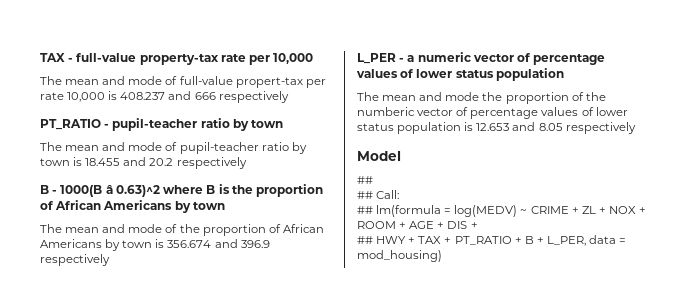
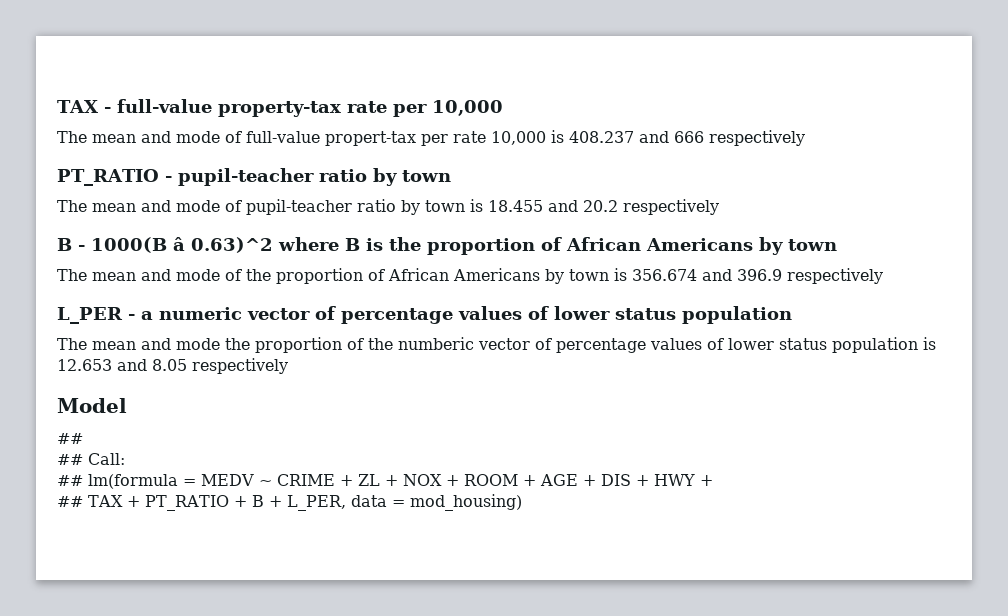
[454,205,518,217] log(MEDV) -> [201,474,254,486] MEDV
[357,236,416,244] // ## HWY + -> [654,474,713,486] [57,496,83,507] HWY + // ##

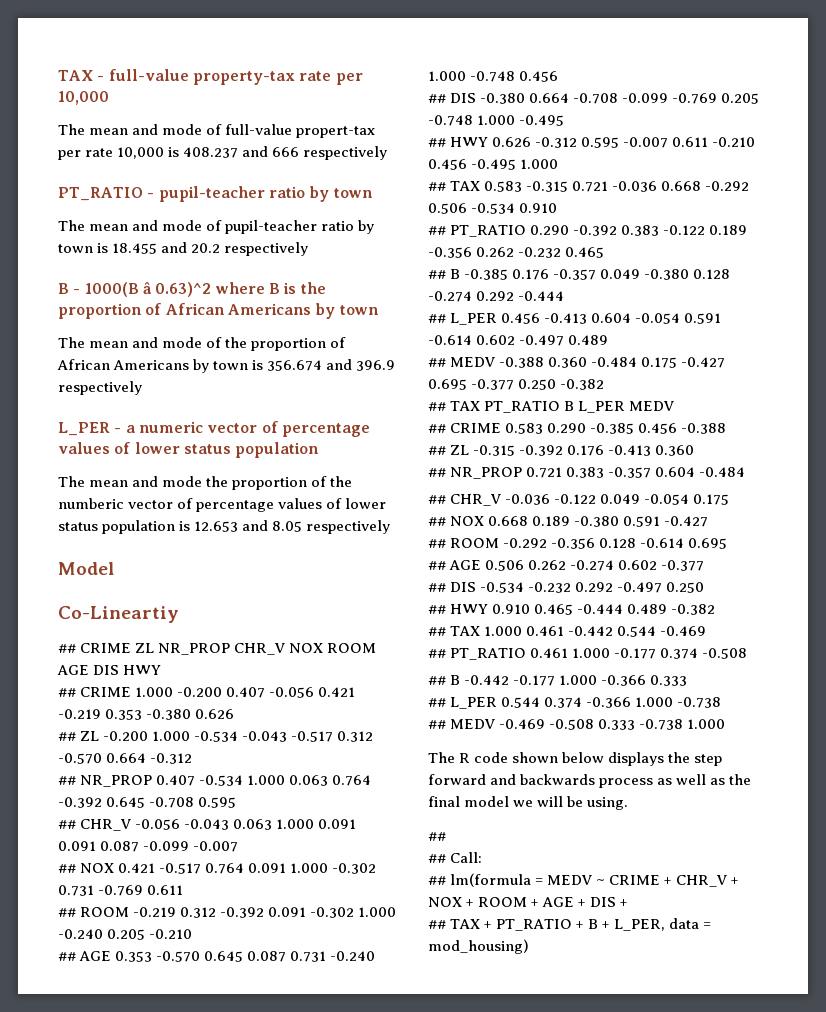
(127, 405) none -> [58,606,179,623] [58,643,377,655] [57,665,162,675] [58,687,356,698] [58,709,235,720] [58,731,374,742] [58,753,193,764] [58,775,372,787] [58,797,237,808] [58,819,357,831] [58,841,239,852] [58,863,377,874] [58,885,184,896] [58,907,397,918] [58,929,193,940] [58,951,376,962] [428,71,559,82] [428,93,760,104] [428,115,565,126] [428,137,756,148] [428,159,559,170] [428,181,750,192] [428,203,558,214] [428,225,748,237] [428,247,605,258] [428,269,731,280] [428,291,565,302] [428,313,722,325] [428,335,609,346] [428,357,726,368] [428,379,605,390] [428,401,675,413] [428,423,727,434] [428,445,695,456] [428,467,746,479] [428,494,730,506] [428,516,709,527] [428,538,728,549] [428,560,705,571] [428,582,705,593] [428,604,716,615] [428,626,707,637] [428,648,748,660] [428,675,688,686] [428,697,722,709] [428,719,726,730] [428,752,723,766] [428,774,752,788] [428,796,629,810] // Co-Lineartiy // ## CRIME ZL NR_PROP CHR_V NOX ROOM AGE DIS HWY // ## CRIME 1.000 -0.200 0.407 -0.056 0.421 -0.219 0.353 -0.380 0.626 // ## ZL -0.200 1.000 -0.534 -0.043 -0.517 0.312 -0.570 0.664 -0.312 // ## NR_PROP 0.407 -0.534 1.000 0.063 0.764 -0.392 0.645 -0.708 0.595 // ## CHR_V -0.056 -0.043 0.063 1.000 0.091 0.091 0.087 -0.099 -0.007 // ## NOX 0.421 -0.517 0.764 0.091 1.000 -0.302 0.731 -0.769 0.611 // ## ROOM -0.219 0.312 -0.392 0.091 -0.302 1.000 -0.240 0.205 -0.210 // ## AGE 0.353 -0.570 0.645 0.087 0.731 -0.240 1.000 -0.748 0.456 // ## DIS -0.380 0.664 -0.708 -0.099 -0.769 0.205 -0.748 1.000 -0.495 // ## HWY 0.626 -0.312 0.595 -0.007 0.611 -0.210 0.456 -0.495 1.000 // ## TAX 0.583 -0.315 0.721 -0.036 0.668 -0.292 0.506 -0.534 0.910 // ## PT_RATIO 0.290 -0.392 0.383 -0.122 0.189 -0.356 0.262 -0.232 0.465 // ## B -0.385 0.176 -0.357 0.049 -0.380 0.128 -0.274 0.292 -0.444 // ## L_PER 0.456 -0.413 0.604 -0.054 0.591 -0.614 0.602 -0.497 0.489 // ## MEDV -0.388 0.360 -0.484 0.175 -0.427 0.695 -0.377 0.250 -0.382 // ## TAX PT_RATIO B L_PER MEDV // ## CRIME 0.583 0.290 -0.385 0.456 -0.388 // ## ZL -0.315 -0.392 0.176 -0.413 0.360 // ## NR_PROP 0.721 0.383 -0.357 0.604 -0.484 // ## CHR_V -0.036 -0.122 0.049 -0.054 0.175 // ## NOX 0.668 0.189 -0.380 0.591 -0.427 // ## ROOM -0.292 -0.356 0.128 -0.614 0.695 // ## AGE 0.506 0.262 -0.274 0.602 -0.377 // ## DIS -0.534 -0.232 0.292 -0.497 0.250 // ## HWY 0.910 0.465 -0.444 0.489 -0.382 // ## TAX 1.000 0.461 -0.442 0.544 -0.469 // ## PT_RATIO 0.461 1.000 -0.177 0.374 -0.508 // ## B -0.442 -0.177 1.000 -0.366 0.333 // ## L_PER 0.544 0.374 -0.366 1.000 -0.738 // ## MEDV -0.469 -0.508 0.333 -0.738 1.000 // The R code shown below displays the step forward and backwards process as well as the final model we will be using.
[358,474,380,486] ZL -> [676,875,728,887] CHR_V
[654,474,713,486] HWY + -> (629, 903) none

